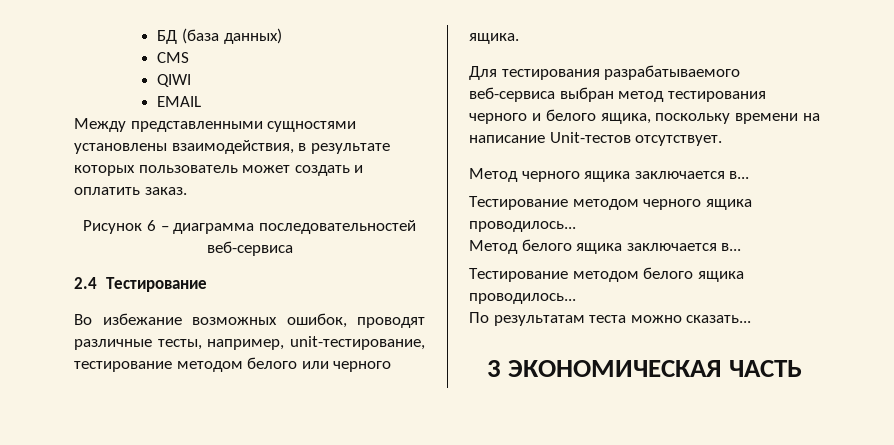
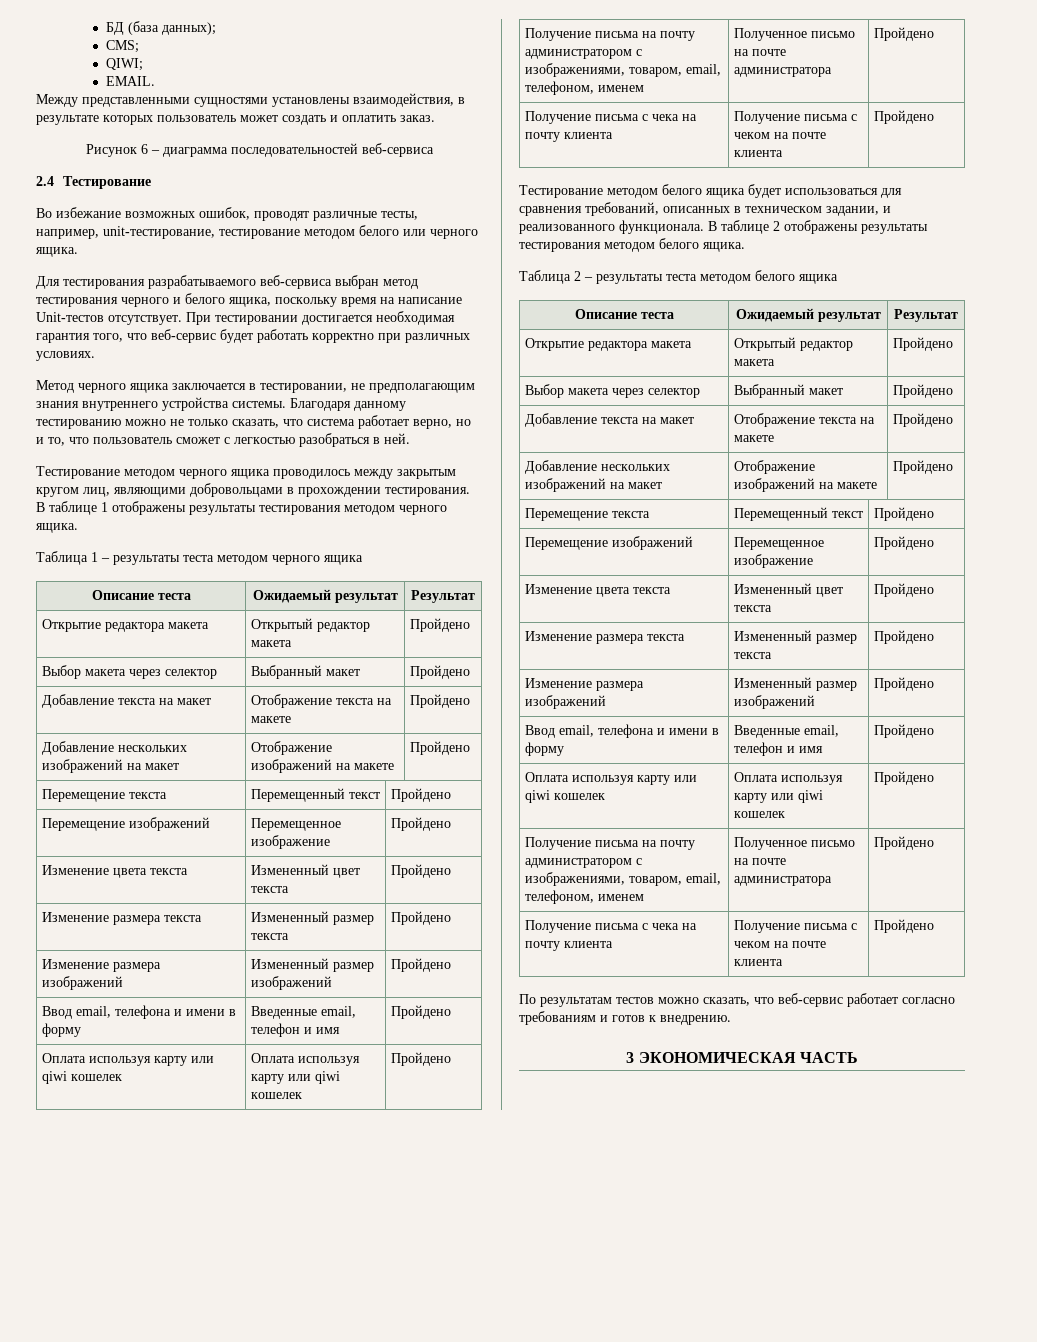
[223,28,282,44] [157,52,190,63] [157,74,192,87] [157,96,202,107] данных) // CMS // QIWI // EMAIL -> [161,22,216,35] [105,40,139,53] [105,58,143,71] [105,76,155,86] данных); // CMS; // QIWI; // EMAIL.
[735,113,799,124] времени -> [341,297,377,307] время
[469,168,750,182] [469,196,752,210] [469,221,576,232] [469,239,742,254] [469,267,744,282] [469,293,576,304] [469,312,752,326] // Метод черного ящика заключается в... // Тестирование методом черного ящика проводилось... // Метод белого ящика заключается в... // Тестирование методом белого ящика проводилось... // По результатам теста можно сказать... -> [186,311,455,325] [36,329,470,343] [36,351,95,361] [36,380,475,393] [36,397,406,411] [36,415,471,429] [36,433,410,447] [36,466,456,479] [36,483,470,497] [36,501,447,515] [36,523,78,533] [36,551,363,565] [91,590,191,600] [252,589,398,603] [411,590,475,603] [41,619,209,632] [250,618,370,632] [250,640,292,647] [409,618,470,632] [41,665,217,679] [250,665,360,679] [409,665,470,679] [41,694,211,708] [250,694,392,708] [250,716,291,723] [409,694,470,708] [41,741,187,755] [41,759,179,773] [250,741,332,755] [250,759,394,773] [409,741,470,755] [41,789,167,802] [250,788,380,802] [390,788,451,802] [41,817,210,831] [250,818,341,831] [250,835,330,849] [390,817,451,831] [41,865,188,878] [250,864,360,878] [250,886,289,893] [390,864,451,878] [41,912,202,925] [250,911,374,925] [250,933,289,940] [390,911,451,925] [41,959,161,972] [41,976,123,990] [250,958,374,972] [250,976,332,990] [390,958,451,972] [41,1005,236,1019] [41,1023,81,1037] [250,1006,356,1019] [250,1023,340,1037] [390,1005,451,1019] [41,1053,214,1066] [41,1071,122,1084] [250,1053,360,1066] [250,1071,340,1084] [250,1092,302,1099] [390,1052,451,1066] [524,28,695,41] [524,49,642,59] [524,63,721,77] [524,81,644,95] [733,28,855,41] [733,49,786,56] [733,67,832,77] [873,27,934,41] [524,111,697,124] [524,132,613,142] [733,111,857,124] [733,132,826,139] [733,150,783,157] [873,110,934,124] [519,184,902,198] [519,202,891,216] [519,220,928,234] [519,238,745,252] [519,270,838,284] [574,309,674,319] [735,308,881,322] [894,309,958,322] [524,338,692,351] [733,337,853,351] [733,359,775,366] [892,337,953,351] [524,384,700,398] [733,384,843,398] [892,384,953,398] [524,413,694,427] [733,413,875,427] [733,435,774,442] [892,413,953,427] [524,460,670,474] [524,478,662,492] [733,460,815,474] [733,478,877,492] [892,460,953,474] [524,508,650,521] [733,507,863,521] [873,507,934,521] [524,536,693,550] [733,537,824,550] [733,554,813,568] [873,536,934,550] [524,584,671,597] [733,583,843,597] [733,605,772,612] [873,583,934,597] [524,631,685,644] [733,630,857,644] [733,652,772,659] [873,630,934,644] [524,678,644,691] [524,695,606,709] [733,677,857,691] [733,695,815,709] [873,677,934,691] [524,724,719,738] [524,742,564,756] [733,725,839,738] [733,742,823,756] [873,724,934,738] [524,772,697,785] [524,790,605,803] [733,772,843,785] [733,790,823,803] [733,811,785,818] [873,771,934,785] [524,837,695,850] [524,858,642,868] [524,872,721,886] [524,890,644,904] [733,837,855,850] [733,858,786,865] [733,876,832,886] [873,836,934,850] [524,920,697,933] [524,941,613,951] [733,920,857,933] [733,941,826,948] [733,959,783,966] [873,919,934,933] [519,993,955,1007] [519,1011,731,1025] При тестировании достигается необходимая гарантия того, что веб-сервис будет работать корректно при различных условиях. // Метод черного ящика заключается в тестировании, не предполагающим знания внутреннего устройства системы. Благодаря данному тестированию можно не только сказать, что система работает верно, но и то, что пользователь сможет с легкостью разобраться в ней. // Тестирование методом черного ящика проводилось между закрытым кругом лиц, являющими добровольцами в прохождении тестирования. В таблице 1 отображены результаты тестирования методом черного ящика. // Таблица 1 – результаты теста методом черного ящика // Описание теста | Ожидаемый результат | Результат // Открытие редактора макета | Открытый редактор макета | Пройдено // Выбор макета через селектор | Выбранный макет | Пройдено // Добавление текста на макет | Отображение текста на макете | Пройдено // Добавление нескольких изображений на макет | Отображение изображений на макете | Пройдено // Перемещение текста | Перемещенный текст | Пройдено // Перемещение изображений | Перемещенное изображение | Пройдено // Изменение цвета текста | Измененный цвет текста | Пройдено // Изменение размера текста | Измененный размер текста | Пройдено // Изменение размера изображений | Измененный размер изображений | Пройдено // Ввод email, телефона и имени в форму | Введенные email, телефон и имя | Пройдено // Оплата используя карту или qiwi кошелек | Оплата используя карту или qiwi кошелек | Пройдено // Получение письма на почту администратором с изображениями, товаром, email, телефоном, именем | Полученное письмо на почте администратора | Пройдено // Получение письма с чека на почту клиента | Получение письма с чеком на почте клиента | Пройдено // Тестирование методом белого ящика будет использоваться для сравнения требований, описанных в техническом задании, и реализованного функционала. В таблице 2 отображены результаты тестирования методом белого ящика. // Таблица 2 – результаты теста методом белого ящика // Описание теста | Ожидаемый результат | Результат // Открытие редактора макета | Открытый редактор макета | Пройдено // Выбор макета через селектор | Выбранный макет | Пройдено // Добавление текста на макет | Отображение текста на макете | Пройдено // Добавление нескольких изображений на макет | Отображение изображений на макете | Пройдено // Перемещение текста | Перемещенный текст | Пройдено // Перемещение изображений | Перемещенное изображение | Пройдено // Изменение цвета текста | Измененный цвет текста | Пройдено // Изменение размера текста | Измененный размер текста | Пройдено // Изменение размера изображений | Измененный размер изображений | Пройдено // Ввод email, телефона и имени в форму | Введенные email, телефон и имя | Пройдено // Оплата используя карту или qiwi кошелек | Оплата используя карту или qiwi кошелек | Пройдено // Получение письма на почту администратором с изображениями, товаром, email, телефоном, именем | Полученное письмо на почте администратора | Пройдено // Получение письма с чека на почту клиента | Получение письма с чеком на почте клиента | Пройдено // По результатам тестов можно сказать, что веб-сервис работает согласно требованиям и готов к внедрению.

